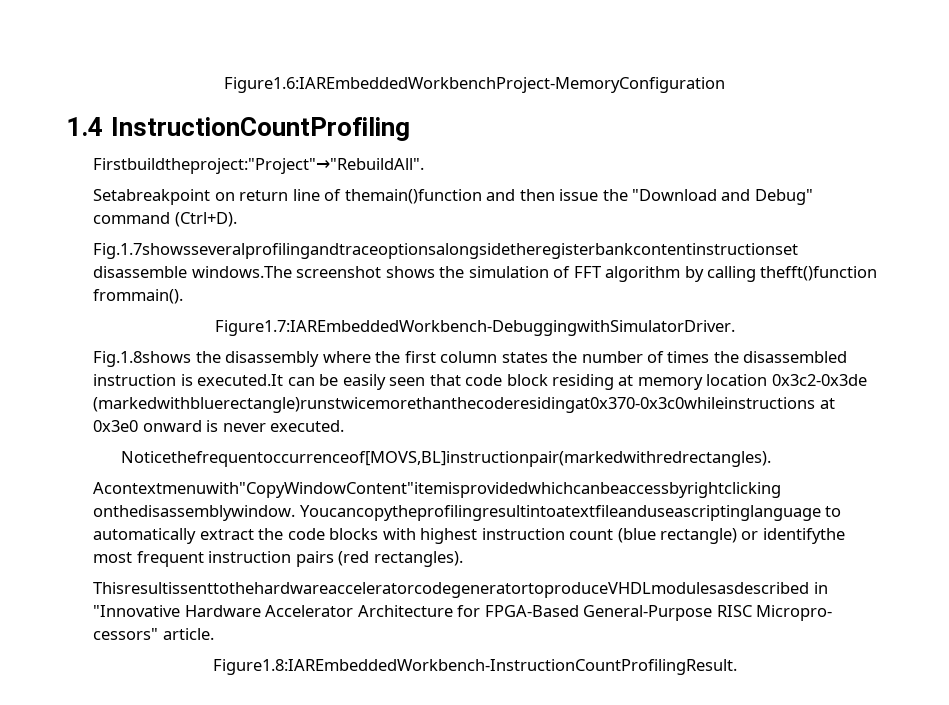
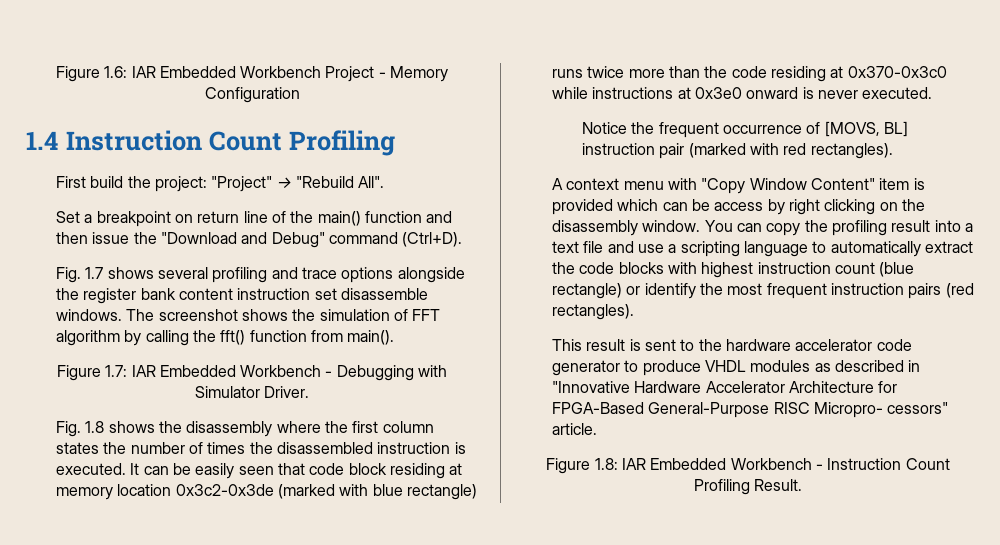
[224,77,725,93] [66,117,411,141] [93,158,425,174] [93,189,211,205] Figure1.6:IAREmbeddedWorkbenchProject-MemoryConfiguration // 1.4 InstructionCountProfiling // Firstbuildtheproject:"Project"→"RebuildAll". // Setabreakpoint -> [55,66,449,82] [204,87,300,103] [26,130,395,156] [56,176,385,192] [56,211,171,227] Figure 1.6: IAR Embedded Workbench Project - Memory Configuration // 1.4 Instruction Count Profiling // First build the project: "Project" → "Rebuild All". // Set a breakpoint
[344,189,482,204] themain()function -> [290,211,422,226] the main() function
[93,243,799,259] [93,266,292,278] Fig.1.7showsseveralprofilingandtraceoptionsalongsidetheregisterbankcontentinstructionset disassemble windows.The -> [56,267,465,283] [56,288,428,304] [56,309,155,321] Fig. 1.7 shows several profiling and trace options alongside the register bank content instruction set disassemble windows. The
[760,266,878,281] [93,289,184,304] [214,320,735,336] [93,351,192,367] thefft()function frommain(). // Figure1.7:IAREmbeddedWorkbench-DebuggingwithSimulatorDriver. // Fig.1.8shows -> [192,330,395,345] [56,365,448,381] [194,386,310,398] [56,421,155,437] the fft() function from main(). // Figure 1.7: IAR Embedded Workbench - Debugging with Simulator Driver. // Fig. 1.8 shows
[197,374,284,386] executed.It -> [56,463,140,475] executed. It
[93,397,816,413] (markedwithbluerectangle)runstwicemorethanthecoderesidingat0x370-0x3c0whileinstructions -> [277,484,477,500] [552,66,947,82] [552,87,674,99] (marked with blue rectangle) runs twice more than the code residing at 0x370-0x3c0 while instructions
[120,451,771,467] [93,482,782,498] [93,505,821,521] Noticethefrequentoccurrenceof[MOVS,BL]instructionpair(markedwithredrectangles). // Acontextmenuwith"CopyWindowContent"itemisprovidedwhichcanbeaccessbyrightclicking onthedisassemblywindow. Youcancopytheprofilingresultintoatextfileanduseascriptinglanguage -> [582,121,908,138] [582,143,893,159] [552,178,925,194] [552,199,925,215] [552,220,973,236] [552,241,808,257] Notice the frequent occurrence of [MOVS, BL] instruction pair (marked with red rectangles). // A context menu with "Copy Window Content" item is provided which can be access by right clicking on the disassembly window. You can copy the profiling result into a text file and use a scripting language
[762,528,845,544] identifythe -> [644,283,723,299] identify the
[93,582,810,598] ThisresultissenttothehardwareacceleratorcodegeneratortoproduceVHDLmodulesasdescribed -> [552,339,912,351] [552,360,904,376] This result is sent to the hardware accelerator code generator to produce VHDL modules as described
[212,659,737,675] Figure1.8:IAREmbeddedWorkbench-InstructionCountProfilingResult. -> [546,458,950,474] [693,479,803,495] Figure 1.8: IAR Embedded Workbench - Instruction Count Profiling Result.

